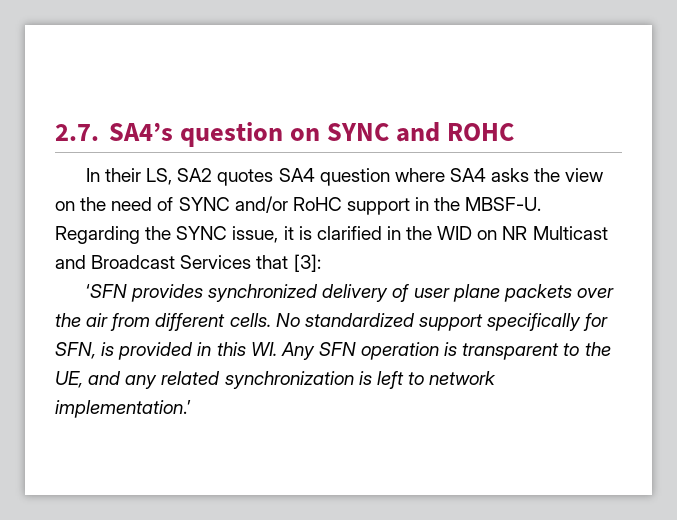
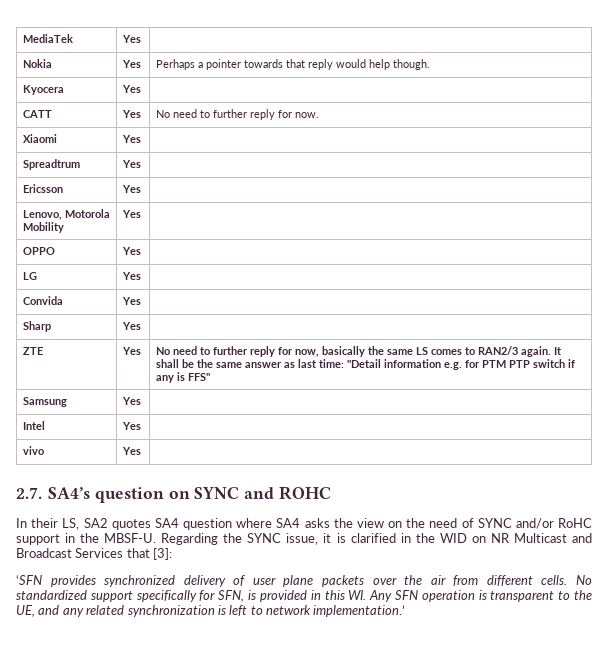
(55, 132) none -> [22,34,73,43] [121,35,141,43] [22,59,52,68] [121,60,141,68] [155,59,430,70] [22,85,64,95] [121,85,141,93] [22,110,52,118] [121,110,141,118] [155,109,319,120] [22,134,57,143] [121,135,141,143] [22,159,80,170] [121,160,141,168] [22,184,63,193] [121,185,141,193] [22,209,110,220] [22,222,64,233] [121,210,141,218] [22,247,55,255] [121,247,141,255] [22,272,37,280] [121,272,141,280] [22,296,63,305] [121,297,141,305] [22,321,51,332] [121,322,141,330] [22,347,43,355] [121,347,141,355] [155,346,562,357] [155,359,575,370] [155,372,210,383] [22,397,67,407] [121,397,141,405] [22,421,45,430] [121,422,141,430] [22,446,44,455] [121,447,141,455] MediaTek | Yes | // Nokia | Yes | Perhaps a pointer towards that reply would help though. // Kyocera | Yes | // CATT | Yes | No need to further reply for now. // Xiaomi | Yes | // Spreadtrum | Yes | // Ericsson | Yes | // Lenovo, Motorola Mobility | Yes | // OPPO | Yes | // LG | Yes | // Convida | Yes | // Sharp | Yes | // ZTE | Yes | No need to further reply for now, basically the same LS comes to RAN2/3 again. It shall be the same answer as last time: "Detail information e.g. for PTM PTP switch if any is FFS" // Samsung | Yes | // Intel | Yes | // vivo | Yes | //

